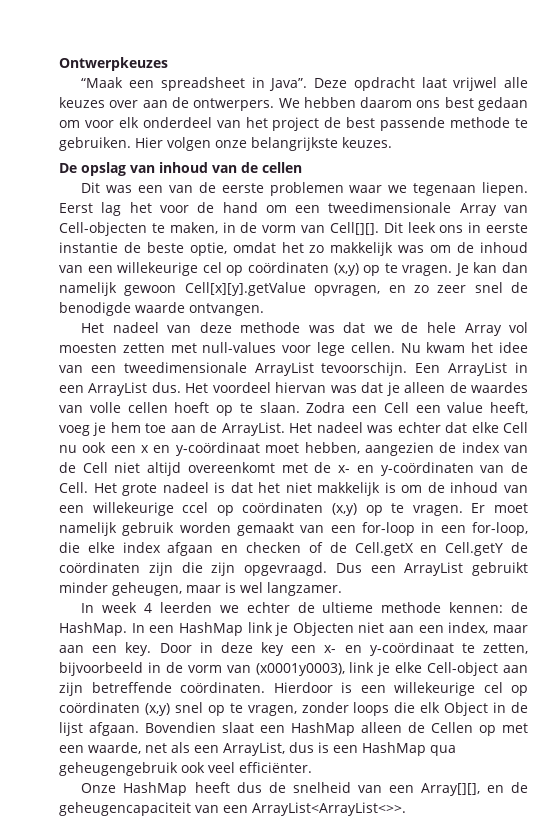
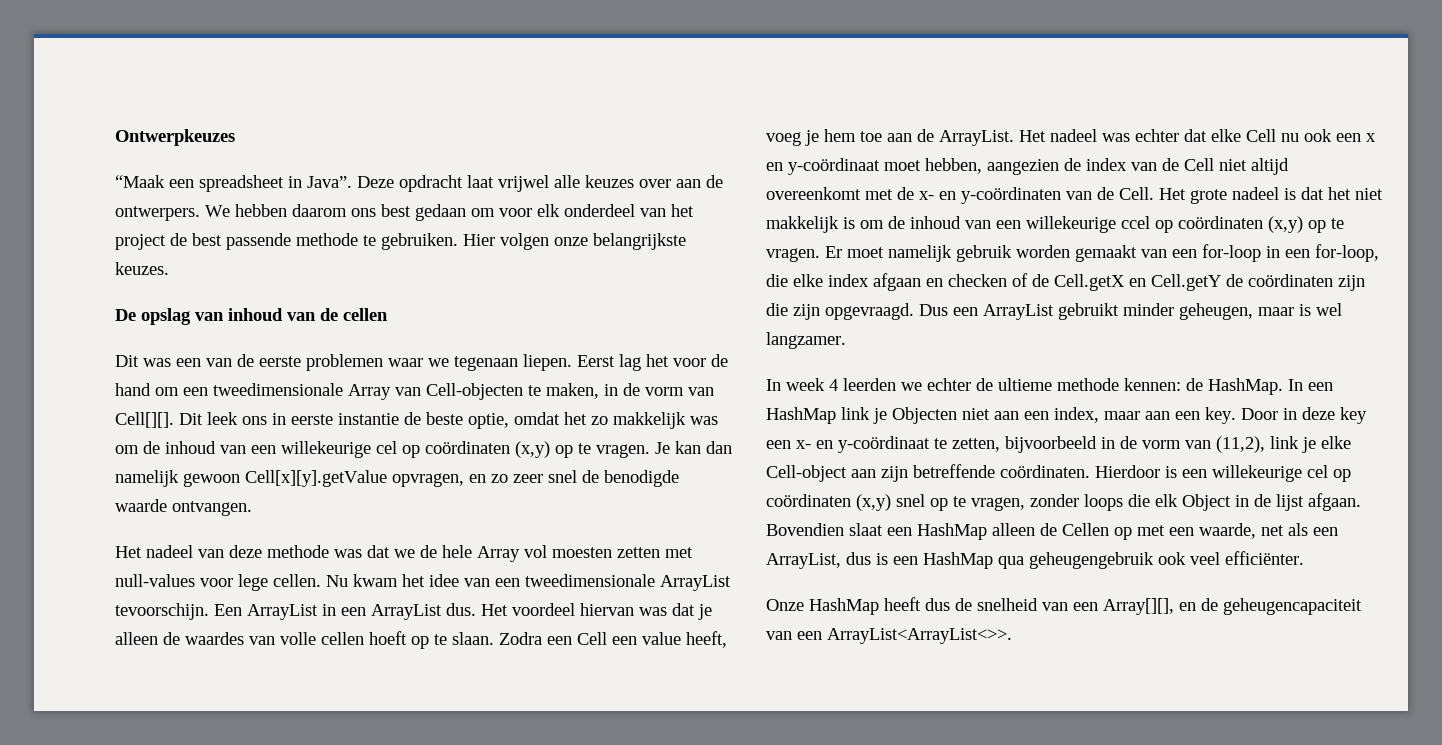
[255,663,345,676] (x0001y0003), -> [1216,436,1265,453] (11,2),

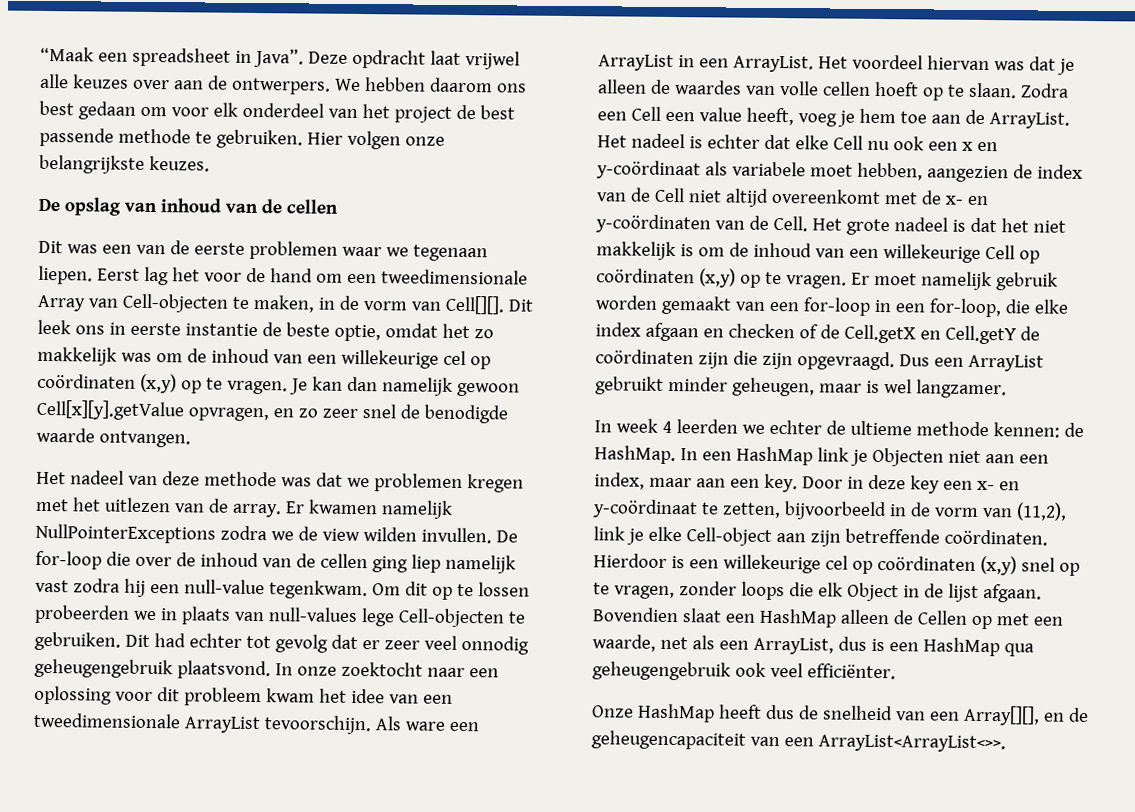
[115,129,235,146] Ontwerpkeuzes // -> (40, 54) none
[420,545,693,562] [115,574,348,591] de hele Array vol moesten zetten met null-values voor lege cellen. Nu -> [373,473,524,493] [35,497,453,519] [35,523,518,544] [35,550,516,574] [35,578,530,600] [34,604,526,628] [34,631,529,655] [34,658,499,680] [34,685,262,707] problemen kregen met het uitlezen van de array. Er kwamen namelijk NullPointerExceptions zodra we de view wilden invullen. De for-loop die over de inhoud van de cellen ging liep namelijk vast zodra hij een null-value tegenkwam. Om dit op te lossen probeerden we in plaats van null-values lege Cell-objecten te gebruiken. Dit had echter tot gevolg dat er zeer veel onnodig geheugengebruik plaatsvond. In onze zoektocht naar een oplossing voor dit probleem
[214,604,242,616] Een -> [374,716,479,732] Als ware een
[371,603,476,620] ArrayList dus. -> [732,55,814,73] ArrayList.
[1102,133,1130,142] was -> [688,136,703,149] is
(880, 166) none -> [704,161,806,177] als variabele
[1121,216,1150,229] ccel -> [984,244,1015,260] Cell

